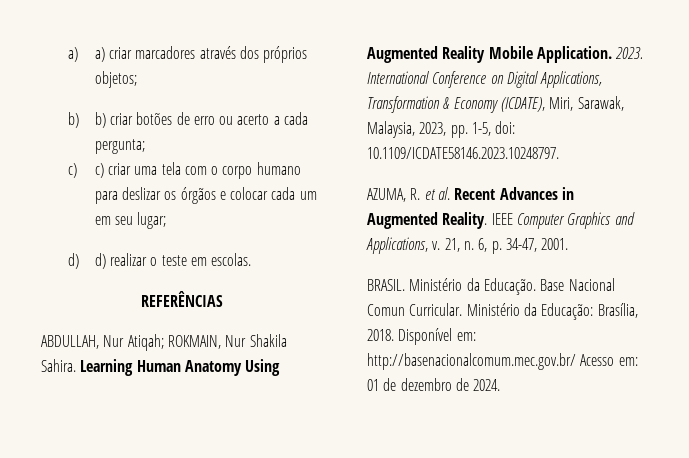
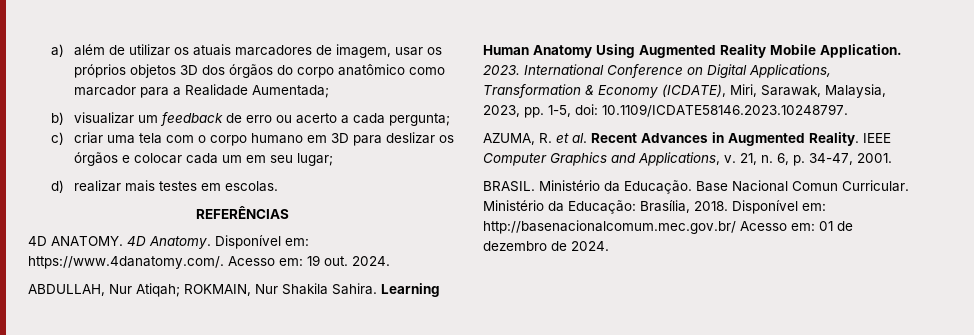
[67,46,308,63] [94,71,137,88] [67,112,173,128] a) a) criar marcadores através dos próprios objetos; // b) b) criar botões -> [50,44,442,58] [73,64,445,78] [73,84,329,98] [50,112,223,126] a) além de utilizar os atuais marcadores de imagem, usar os próprios objetos 3D dos órgãos do corpo anatômico como marcador para a Realidade Aumentada; // b) visualizar um feedback
[94,163,104,178] c) -> (64, 138) none
(301, 168) none -> [306,133,349,143] em 3D
[94,253,187,269] d) realizar o teste -> [73,180,197,192] realizar mais testes
(223, 299) none -> [28,235,309,249] [28,255,390,269] // 4D ANATOMY. 4D Anatomy. Disponível em: https://www.4danatomy.com/. Acesso em: 19 out. 2024.

